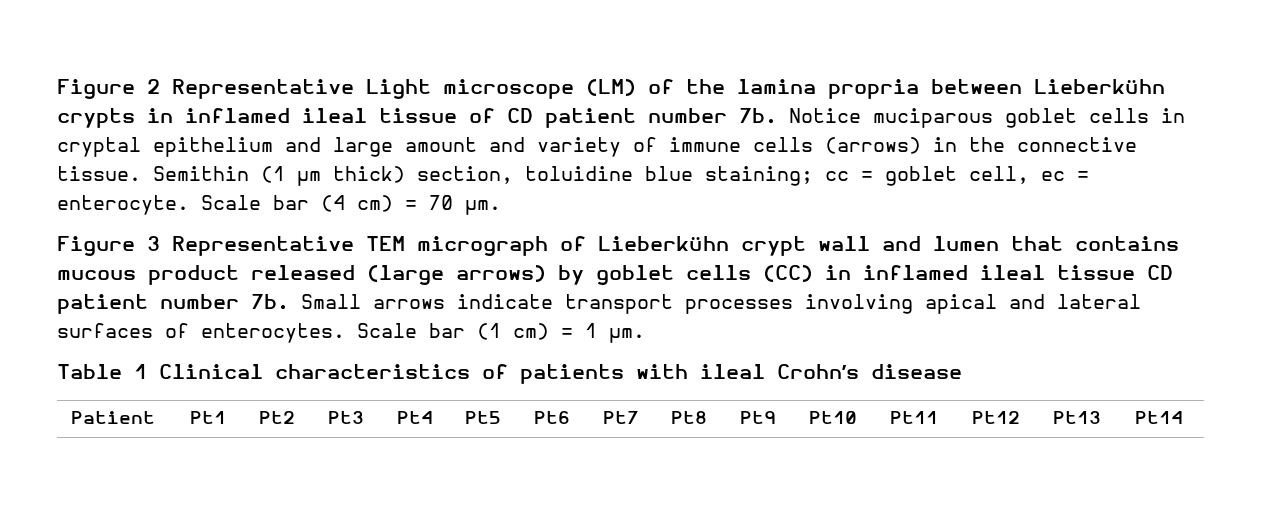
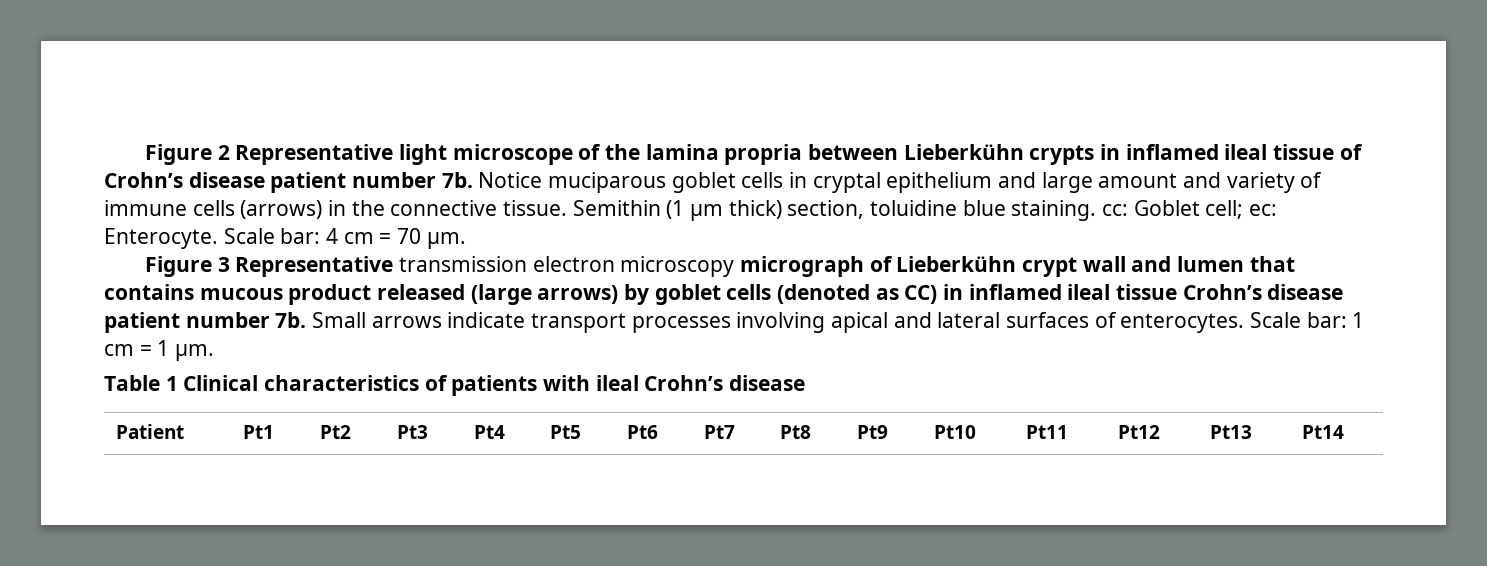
[366,79,636,99] Light microscope (LM) -> [398,144,573,165] light microscope
[507,108,533,123] CD -> [104,172,265,188] Crohn’s disease
[705,166,1089,186] [57,195,393,215] staining; cc = goblet cell, ec = enterocyte. Scale bar (4 cm) -> [1011,200,1278,221] [104,228,374,249] staining. cc: Goblet cell; ec: Enterocyte. Scale bar: 4 cm
[366,236,405,251] TEM -> [398,256,735,277] transmission electron microscopy
[763,265,1173,282] (CC) in inflamed ileal tissue CD -> [777,284,1344,304] (denoted as CC) in inflamed ileal tissue Crohn’s disease
[429,323,549,340] bar (1 cm) -> [1306,312,1365,328] [104,344,134,356] bar: 1 cm

